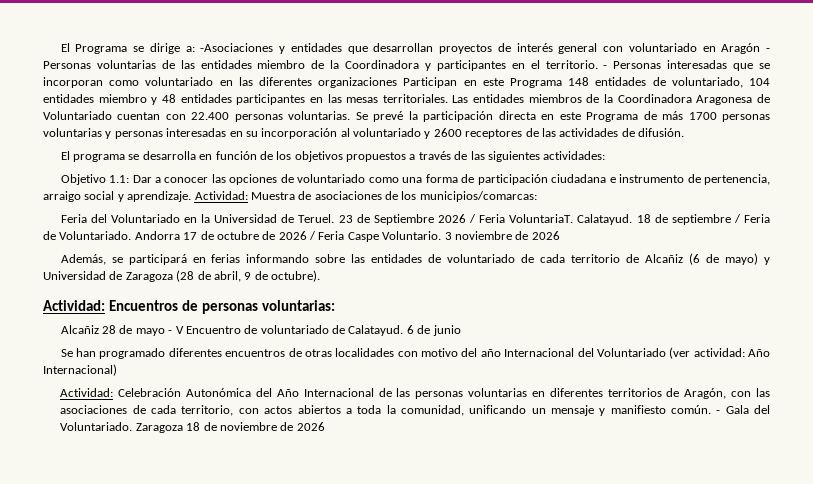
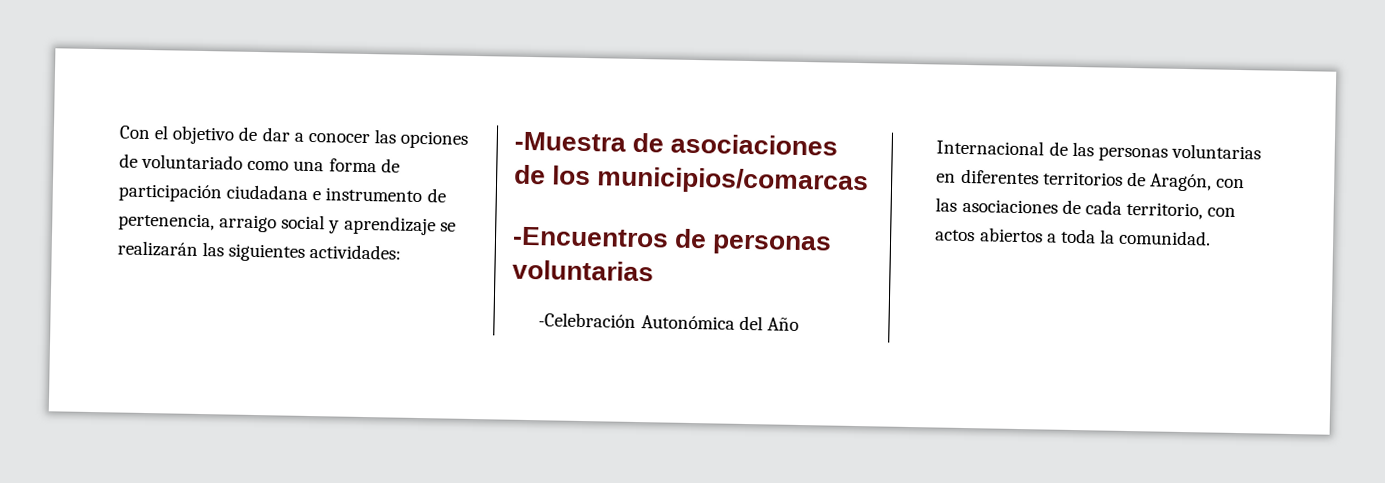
[60,43,770,54] [43,60,771,71] [43,77,771,88] [43,94,770,105] [43,111,771,122] [43,128,684,139] [60,151,606,162] [60,174,152,185] El Programa se dirige a: -Asociaciones y entidades que desarrollan proyectos de interés general con voluntariado en Aragón - Personas voluntarias de las entidades miembro de la Coordinadora y participantes en el territorio. - Personas interesadas que se incorporan como voluntariado en las diferentes organizaciones Participan en este Programa 148 entidades de voluntariado, 104 entidades miembro y 48 entidades participantes en las mesas territoriales. Las entidades miembros de la Coordinadora Aragonesa de Voluntariado cuentan con 22.400 personas voluntarias. Se prevé la participación directa en este Programa de más 1700 personas voluntarias y personas interesadas en su incorporación al voluntariado y 2600 receptores de las actividades de difusión. // El programa se desarrolla en función de los objetivos propuestos a través de las siguientes actividades: // Objetivo 1.1: Dar -> [119,125,291,145] Con el objetivo de dar
[127,191,537,202] [60,214,770,225] [43,231,560,242] [60,253,771,265] [43,270,320,282] [43,300,335,314] [60,325,461,336] [60,347,770,359] [43,364,117,376] [60,388,182,397] aprendizaje. Actividad: Muestra de asociaciones de los municipios/comarcas: // Feria del Voluntariado en la Universidad de Teruel. 23 de Septiembre 2026 / Feria VoluntariaT. Calatayud. 18 de septiembre / Feria de Voluntariado. Andorra 17 de octubre de 2026 / Feria Caspe Voluntario. 3 noviembre de 2026 // Además, se participará en ferias informando sobre las entidades de voluntariado de cada territorio de Alcañiz (6 de mayo) y Universidad de Zaragoza (28 de abril, 9 de octubre). // Actividad: Encuentros de personas voluntarias: // Alcañiz 28 de mayo - V Encuentro de voluntariado de Calatayud. 6 de junio // Se han programado diferentes encuentros de otras localidades con motivo del año Internacional del Voluntariado (ver actividad: Año Internacional) // Actividad: Celebración -> [343,215,456,236] [117,240,402,262] [514,131,839,156] [514,164,870,196] [512,226,833,256] [512,259,654,282] [538,312,637,328] aprendizaje se realizarán las siguientes actividades: // -Muestra de asociaciones de los municipios/comarcas // -Encuentros de personas voluntarias // -Celebración
[400,405,770,416] [60,422,325,433] comunidad, unificando un mensaje y manifiesto común. - Gala del Voluntariado. Zaragoza 18 de noviembre de 2026 -> [1119,229,1212,246] comunidad.

